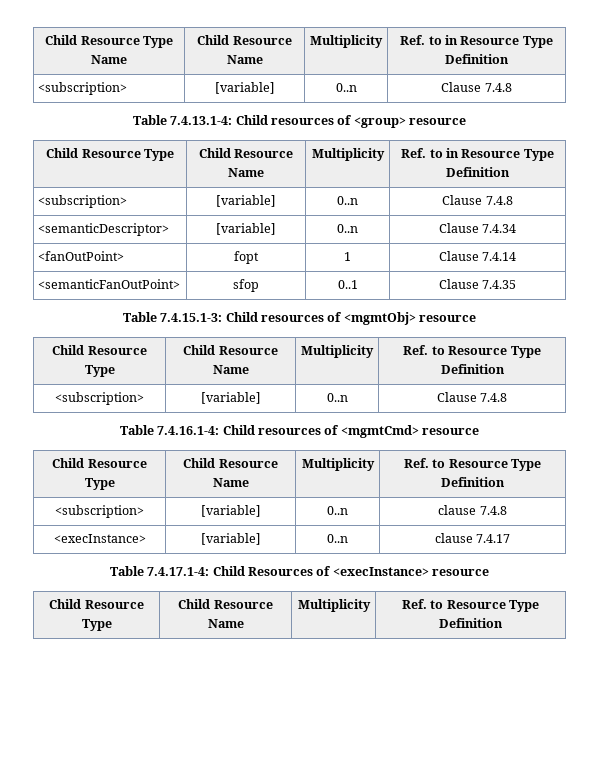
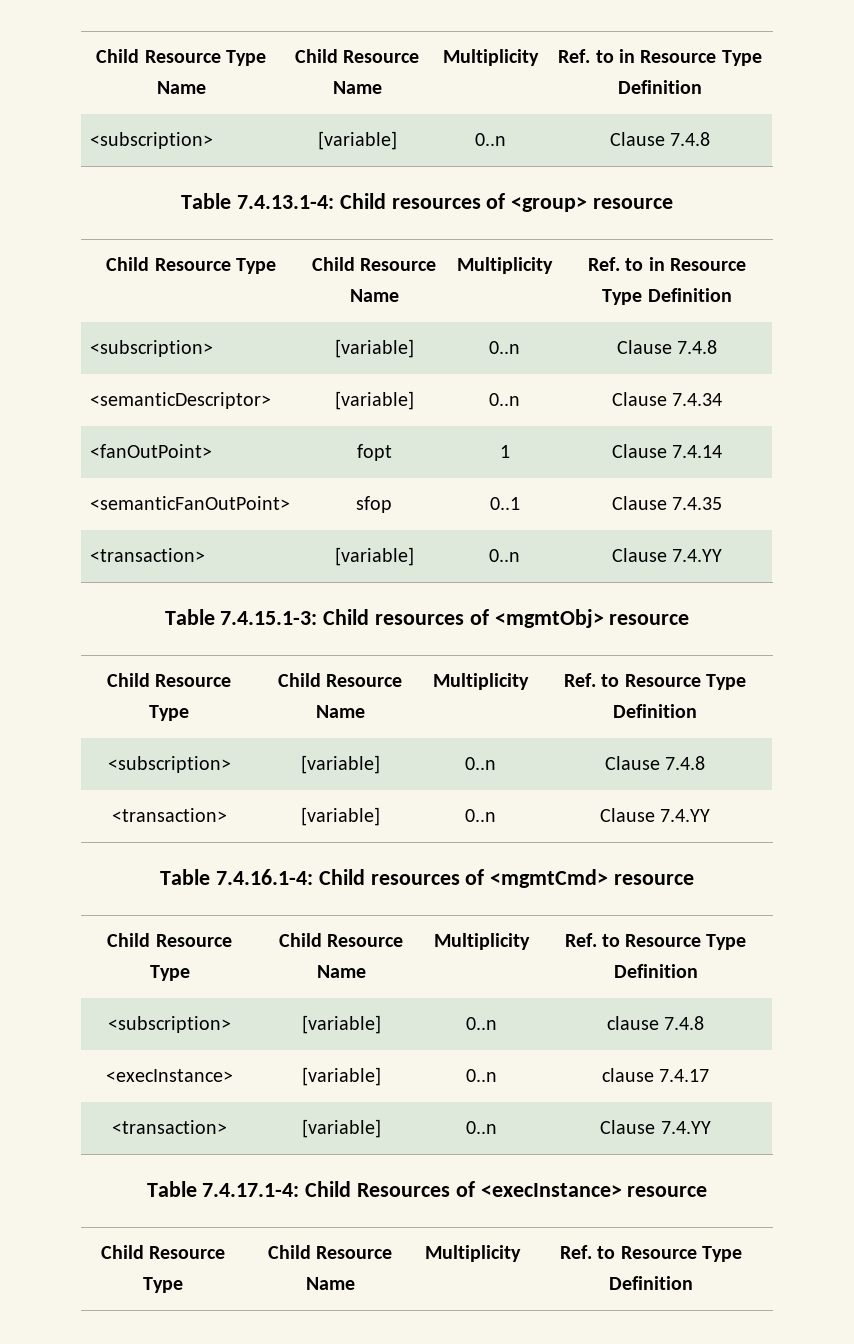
(517, 284) none -> [90,548,206,562] [334,547,414,566] [489,549,520,562] [611,548,723,562] // <transaction> | [variable] | 0..n | Clause 7.4.YY
(508, 397) none -> [111,808,227,822] [300,807,380,826] [465,809,496,822] [599,808,711,822] // <transaction> | [variable] | 0..n | Clause 7.4.YY
(511, 538) none -> [112,1120,227,1134] [301,1119,381,1138] [466,1121,497,1134] [600,1120,711,1134] // <transaction> | [variable] | 0..n | Clause 7.4.YY

